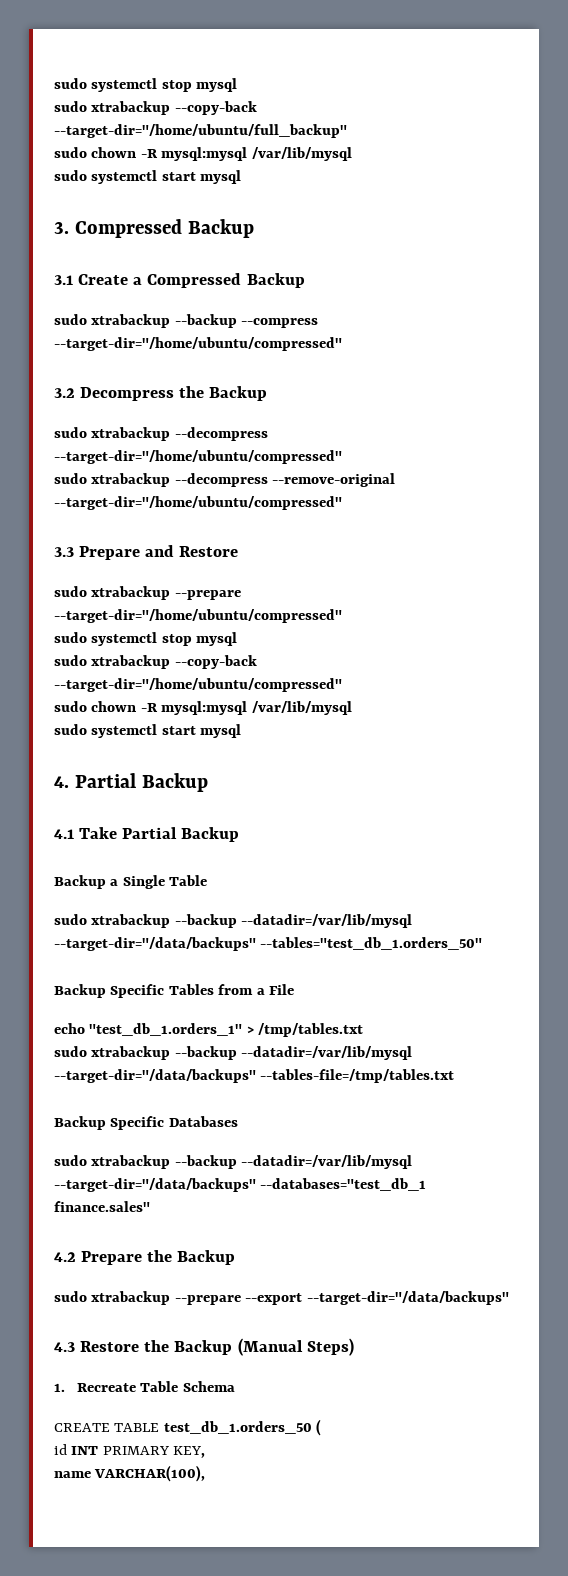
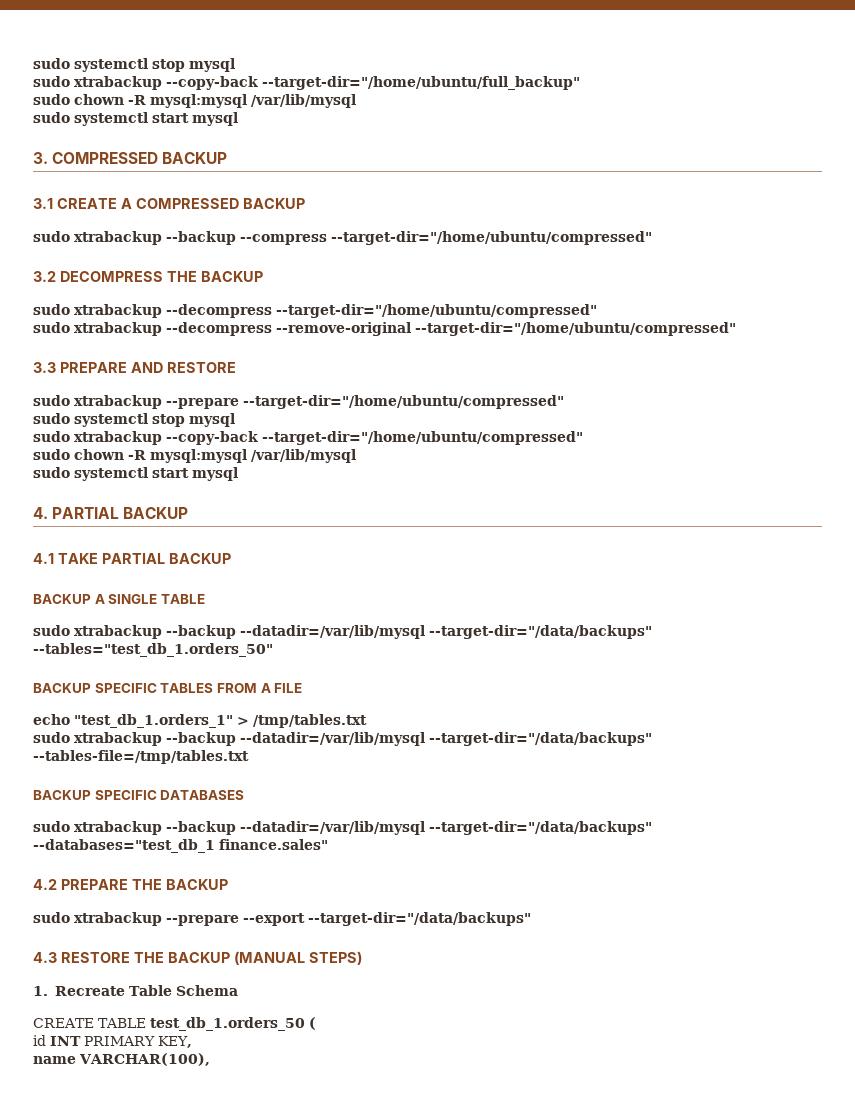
[74,219,254,238] Compressed Backup -> [52,152,228,164] COMPRESSED BACKUP
[78,273,305,288] Create a Compressed Backup -> [56,198,305,209] CREATE A COMPRESSED BACKUP
[80,386,268,401] Decompress the Backup -> [59,271,263,282] DECOMPRESS THE BACKUP
[79,545,239,560] Prepare and Restore -> [59,362,236,373] PREPARE AND RESTORE
[74,773,208,792] Partial Backup -> [52,507,189,519] PARTIAL BACKUP
[79,827,240,842] [54,875,208,889] Take Partial Backup // Backup a Single Table -> [57,553,231,564] [33,594,205,604] TAKE PARTIAL BACKUP // BACKUP A SINGLE TABLE
[54,984,295,998] Backup Specific Tables from a File -> [33,683,303,693] BACKUP SPECIFIC TABLES FROM A FILE
[54,1116,238,1130] Backup Specific Databases -> [33,790,245,800] BACKUP SPECIFIC DATABASES
[81,1250,236,1265] Prepare the Backup -> [60,879,228,890] PREPARE THE BACKUP
[80,1338,354,1356] Restore the Backup (Manual Steps) -> [60,951,362,965] RESTORE THE BACKUP (MANUAL STEPS)

